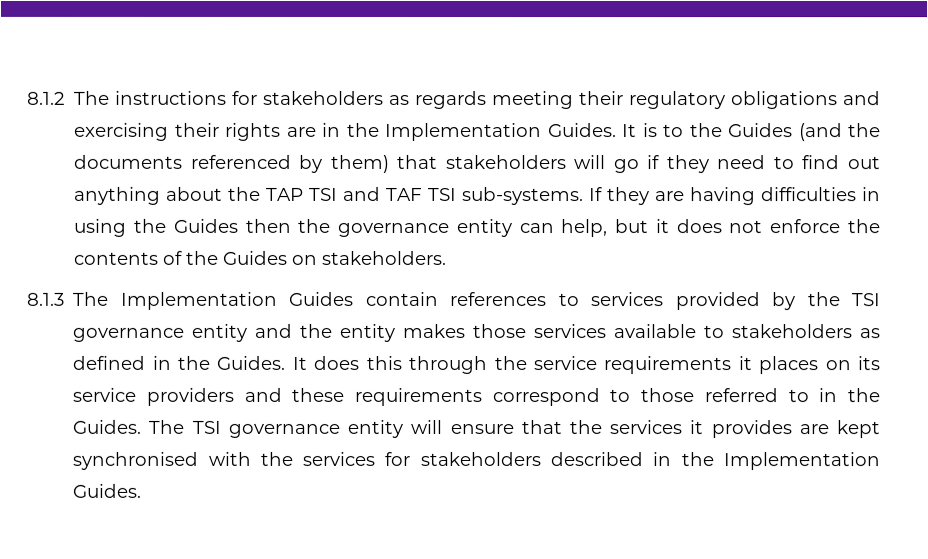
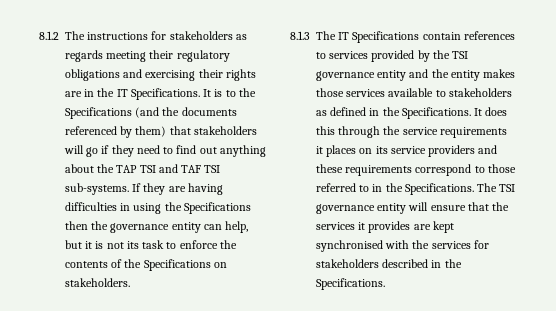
[385,122,617,142] Implementation Guides. -> [116,88,200,100] IT Specifications.
[728,123,794,138] Guides -> [65,107,132,119] Specifications
[173,218,239,233] Guides -> [183,202,251,214] Specifications
[676,219,764,234] does not -> [95,240,177,249] is not its task to
[223,250,289,265] Guides -> [143,259,211,271] Specifications
[119,291,354,310] Implementation Guides -> [338,31,420,43] IT Specifications
[216,355,286,370] Guides. -> [401,107,471,119] Specifications.
[72,419,142,434] Guides. -> [404,183,474,195] Specifications.
[722,452,880,471] [72,483,142,498] Implementation Guides. -> [316,278,385,290] Specifications.

